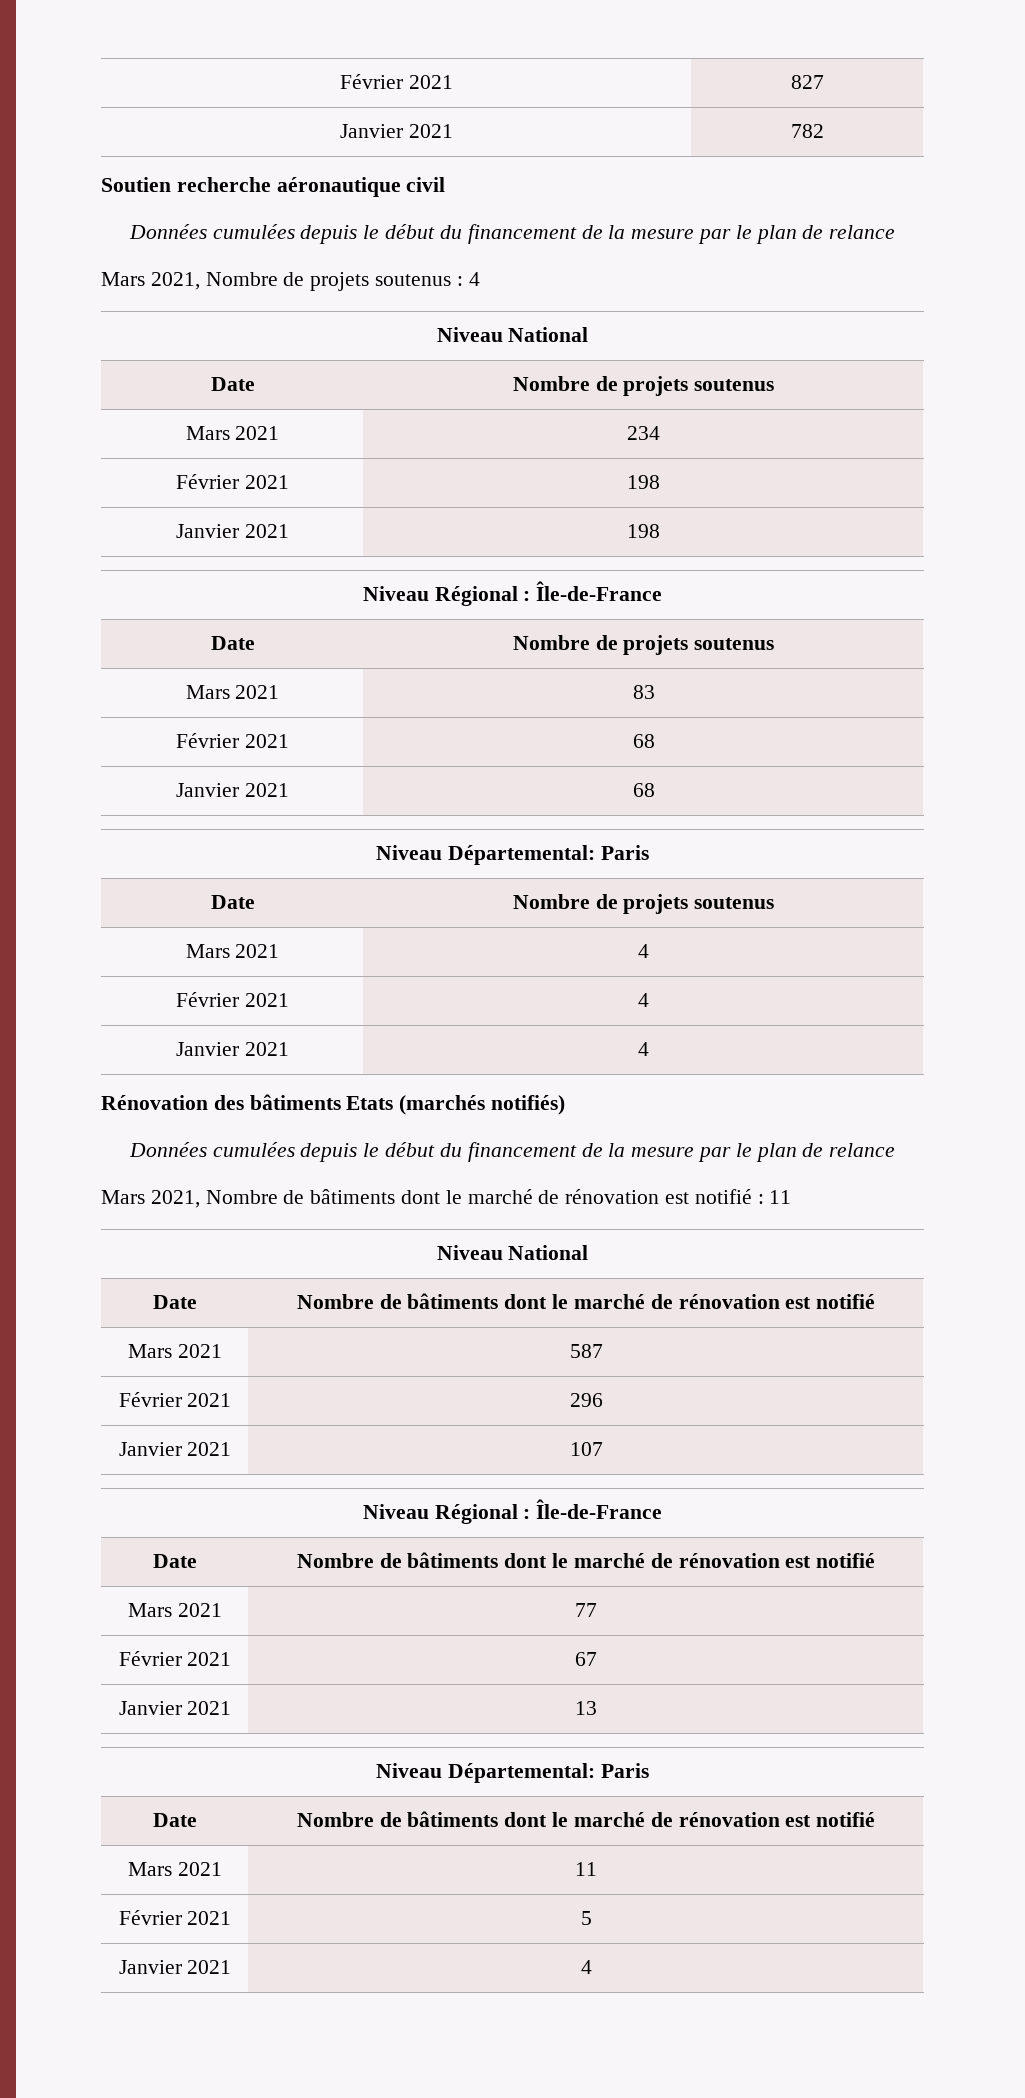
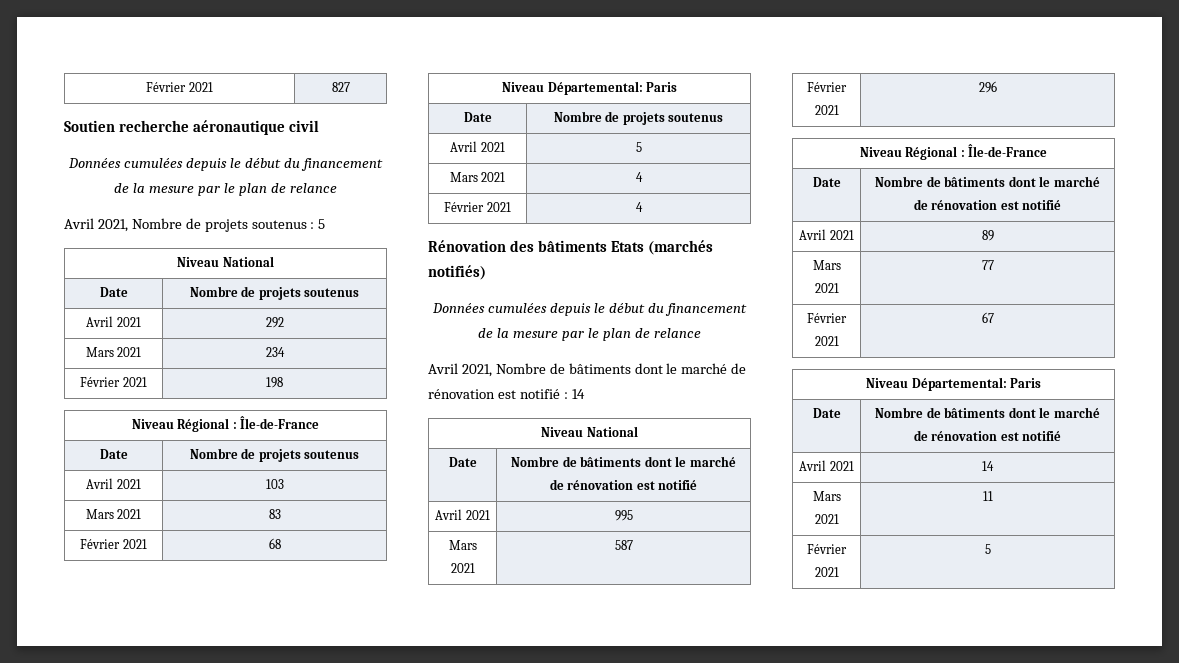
[340,124,453,138] [791,124,824,138] // Janvier 2021 | 782 -> (350, 87) none
[101,272,145,286] Mars -> [64,218,94,229] Avril
[468,272,480,286] 4 -> [318,219,326,229] 5
(775, 385) none -> [86,316,141,327] [265,317,284,328] // Avril 2021 | 292
[176,524,289,538] [627,524,661,538] // Janvier 2021 | 198 -> (283, 382) none
(775, 644) none -> [86,478,141,489] [265,479,284,489] // Avril 2021 | 103
[176,783,289,797] [632,783,655,797] // Janvier 2021 | 68 -> (281, 543) none
(775, 903) none -> [450,141,505,152] [635,142,642,152] // Avril 2021 | 5
[176,1042,289,1056] [638,1042,650,1056] // Janvier 2021 | 4 -> (643, 207) none
[101,1190,145,1204] Mars -> [428,363,458,374] Avril
[769,1190,792,1204] 11 -> [571,389,585,399] 14
(876, 1301) none -> [435,509,490,520] [614,510,633,521] // Avril 2021 | 995
[118,1442,232,1456] [569,1442,603,1456] // Janvier 2021 | 107 -> (997, 87) none
(876, 1560) none -> [799,229,854,240] [981,230,994,241] // Avril 2021 | 89
[118,1701,232,1715] [575,1701,597,1715] // Janvier 2021 | 13 -> (994, 317) none
(876, 1819) none -> [799,460,854,471] [982,461,994,471] // Avril 2021 | 14
[118,1960,232,1974] [580,1960,592,1974] // Janvier 2021 | 4 -> (991, 549) none

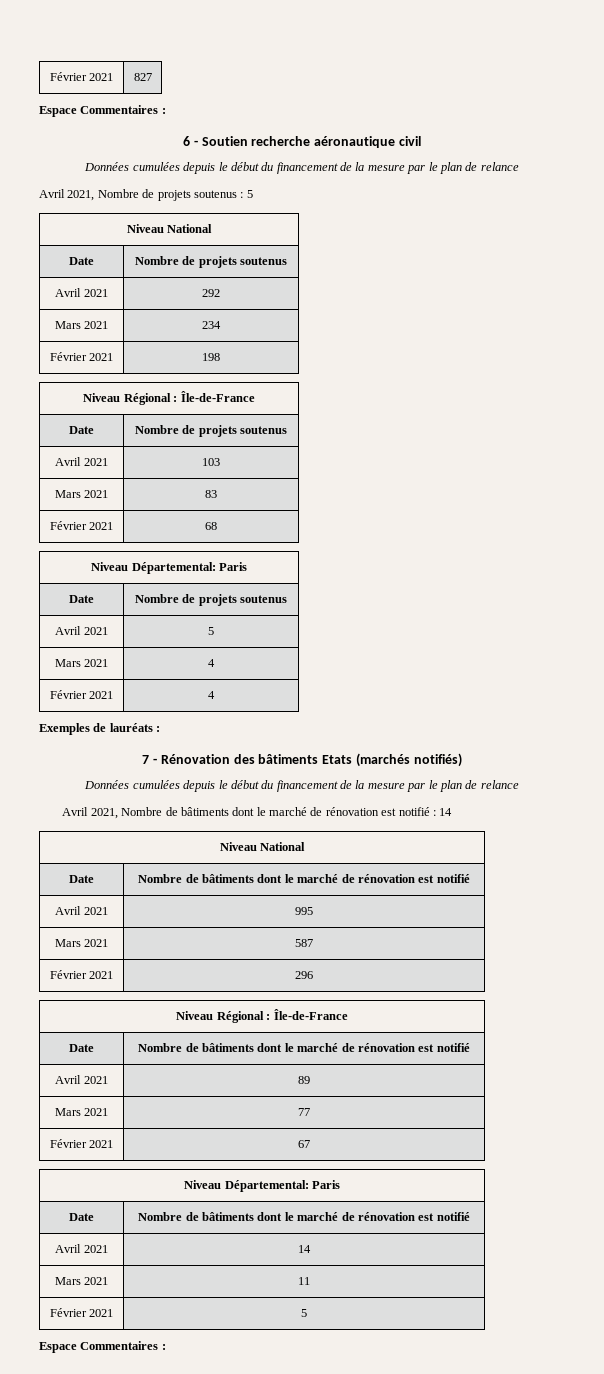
(350, 87) none -> [39,105,166,117] [183,136,198,146] Espace Commentaires : // 6 -
(643, 207) none -> [39,723,161,735] [142,755,158,764] Exemples de lauréats : // 7 -
(991, 549) none -> [39,1341,166,1353] // Espace Commentaires :

